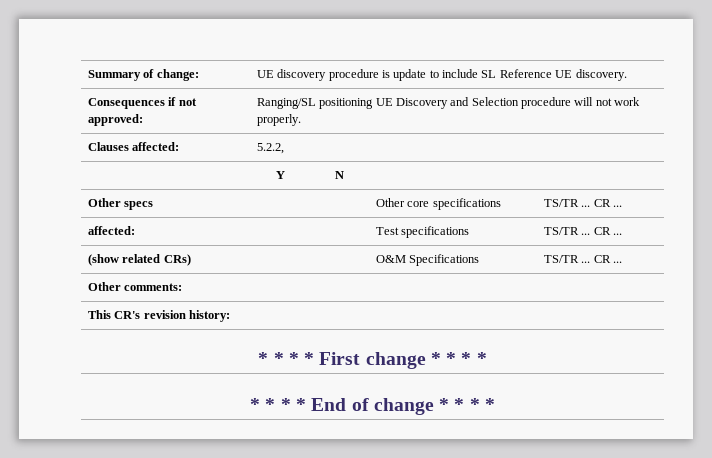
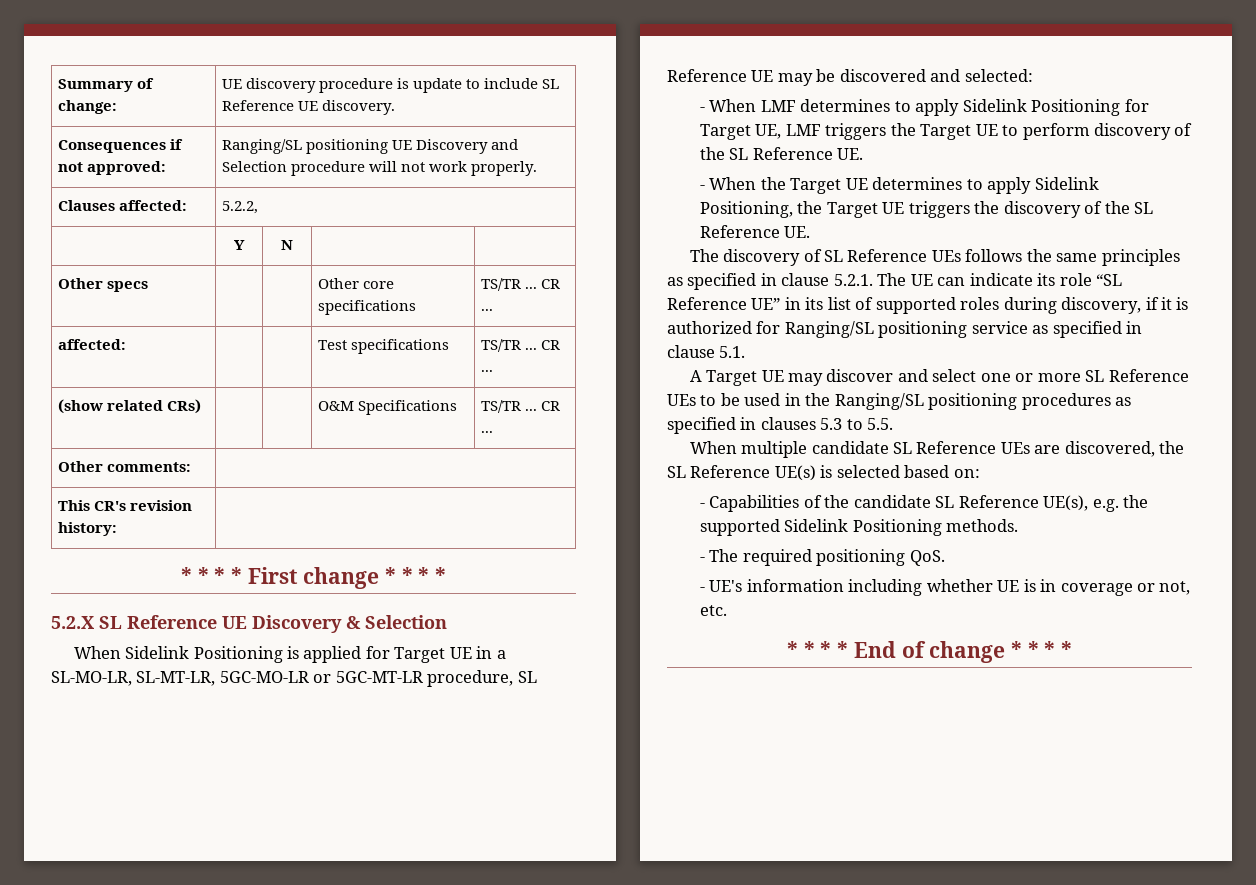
(487, 358) none -> [51,615,447,633] [73,646,506,663] [51,670,537,687] [667,69,1033,86] [699,99,1149,116] [699,123,1193,140] [699,147,864,160] [699,177,1099,194] [699,201,1154,218] [699,225,811,238] [689,249,1180,266] [667,273,1123,290] [667,297,1189,314] [667,321,1143,338] [667,345,746,358] [689,369,1189,386] [667,393,1132,410] [667,417,894,434] [689,441,1185,458] [667,465,980,481] [699,495,1149,512] [699,519,1019,536] [699,549,945,566] [699,579,1191,596] [699,605,727,616] // 5.2.X SL Reference UE Discovery & Selection // When Sidelink Positioning is applied for Target UE in a SL-MO-LR, SL-MT-LR, 5GC-MO-LR or 5GC-MT-LR procedure, SL Reference UE may be discovered and selected: // - When LMF determines to apply Sidelink Positioning for Target UE, LMF triggers the Target UE to perform discovery of the SL Reference UE. // - When the Target UE determines to apply Sidelink Positioning, the Target UE triggers the discovery of the SL Reference UE. // The discovery of SL Reference UEs follows the same principles as specified in clause 5.2.1. The UE can indicate its role “SL Reference UE” in its list of supported roles during discovery, if it is authorized for Ranging/SL positioning service as specified in clause 5.1. // A Target UE may discover and select one or more SL Reference UEs to be used in the Ranging/SL positioning procedures as specified in clauses 5.3 to 5.5. // When multiple candidate SL Reference UEs are discovered, the SL Reference UE(s) is selected based on: // - Capabilities of the candidate SL Reference UE(s), e.g. the supported Sidelink Positioning methods. // - The required positioning QoS. // - UE's information including whether UE is in coverage or not, etc.

